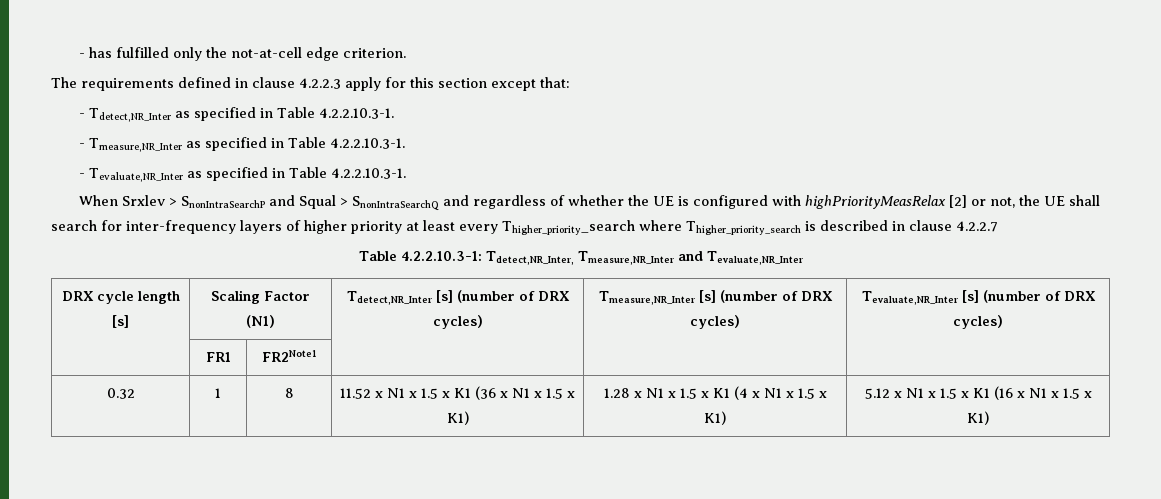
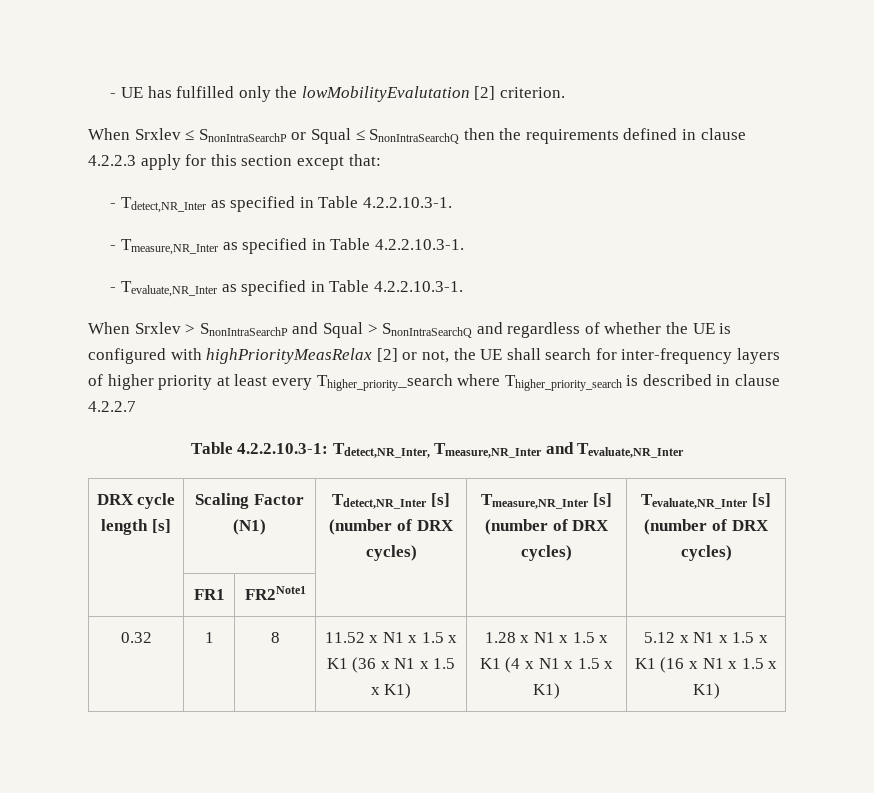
[78,53,85,58] - -> [110,87,143,98] - UE
[230,47,339,61] not-at-cell edge -> [301,86,496,102] lowMobilityEvalutation [2]
[51,77,77,88] The -> [88,128,522,144] When Srxlev ≤ SnonIntraSearchP or Squal ≤ SnonIntraSearchQ then the

